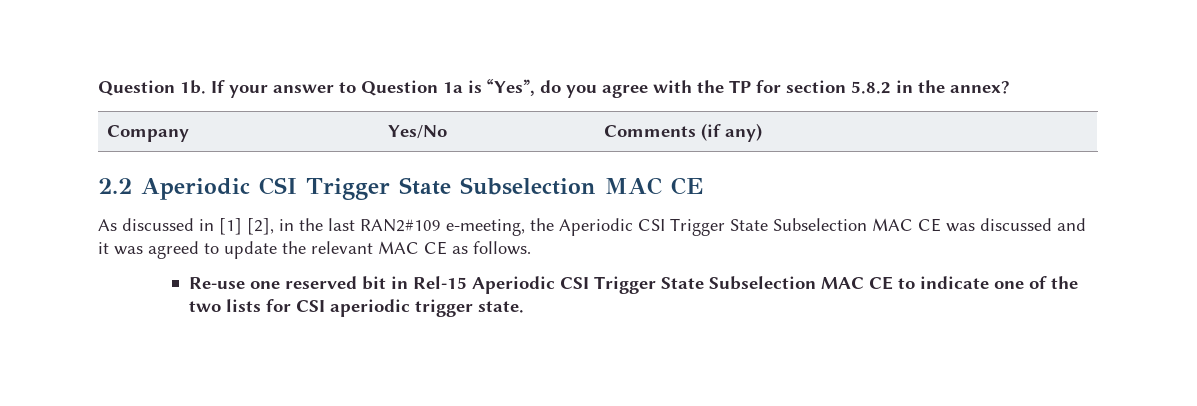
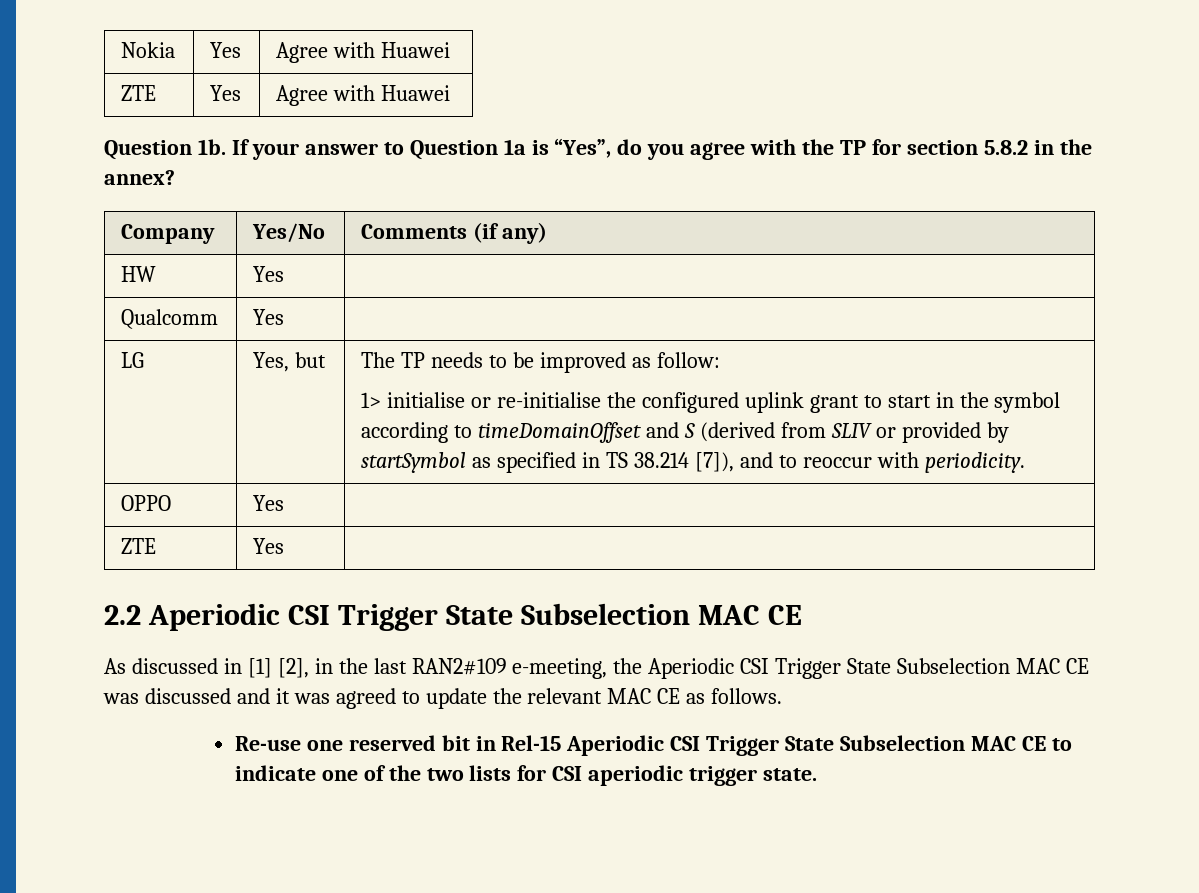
(98, 88) none -> [121,42,176,58] [210,42,242,58] [276,42,451,63] [121,85,157,101] [210,85,242,101] [276,85,451,106] Nokia | Yes | Agree with Huawei // ZTE | Yes | Agree with Huawei //
(762, 132) none -> [121,266,157,282] [253,266,285,282] [121,309,219,329] [253,309,285,325] [121,352,145,368] [253,352,327,372] [361,352,720,373] [361,392,1061,413] [361,422,1009,443] [361,452,1025,473] [121,495,172,511] [253,495,285,511] [121,538,157,554] [253,538,285,554] // HW | Yes | // Qualcomm | Yes | // LG | Yes, but | The TP needs to be improved as follow: // 1> initialise or re-initialise the configured uplink grant to start in the symbol according to timeDomainOffset and S (derived from SLIV or provided by startSymbol as specified in TS 38.214 [7]), and to reoccur with periodicity. // OPPO | Yes | // ZTE | Yes |

